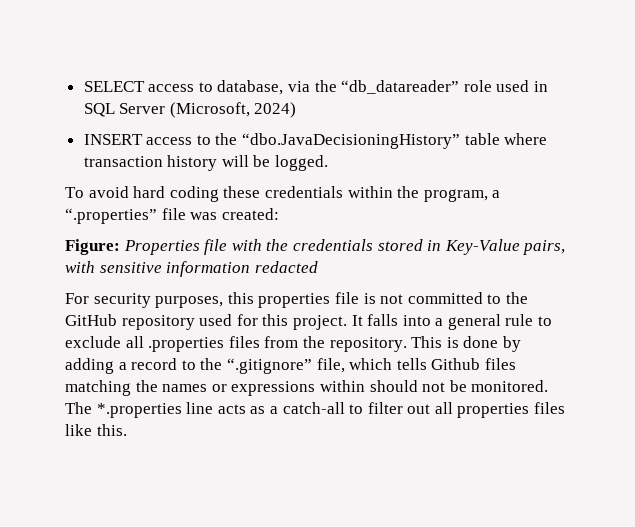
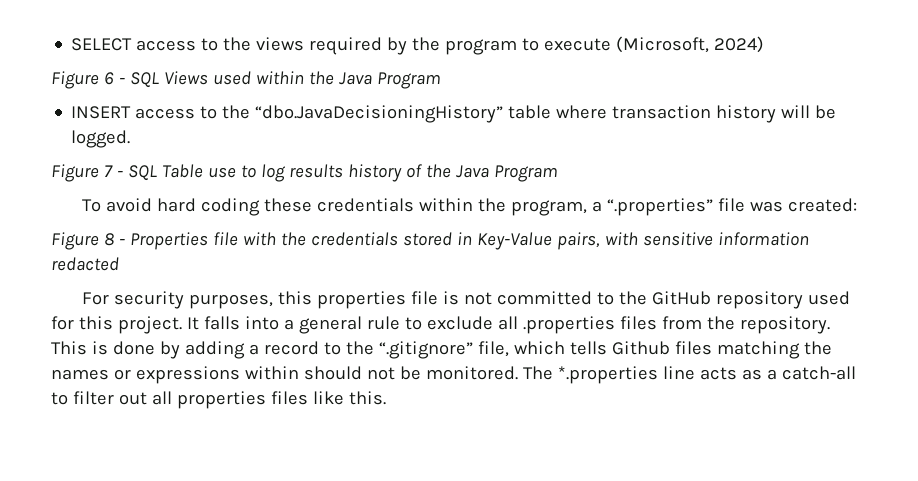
[217,80,549,95] [83,102,297,118] database, via the “db_datareader” role used in SQL Server (Microsoft, 2024) -> [223,36,765,55] [51,71,441,89] the views required by the program to execute (Microsoft, 2024) // Figure 6 - SQL Views used within the Java Program
(329, 163) none -> [51,164,558,182] // Figure 7 - SQL Table use to log results history of the Java Program
[65,239,120,255] Figure: -> [51,232,125,250] Figure 8 -

